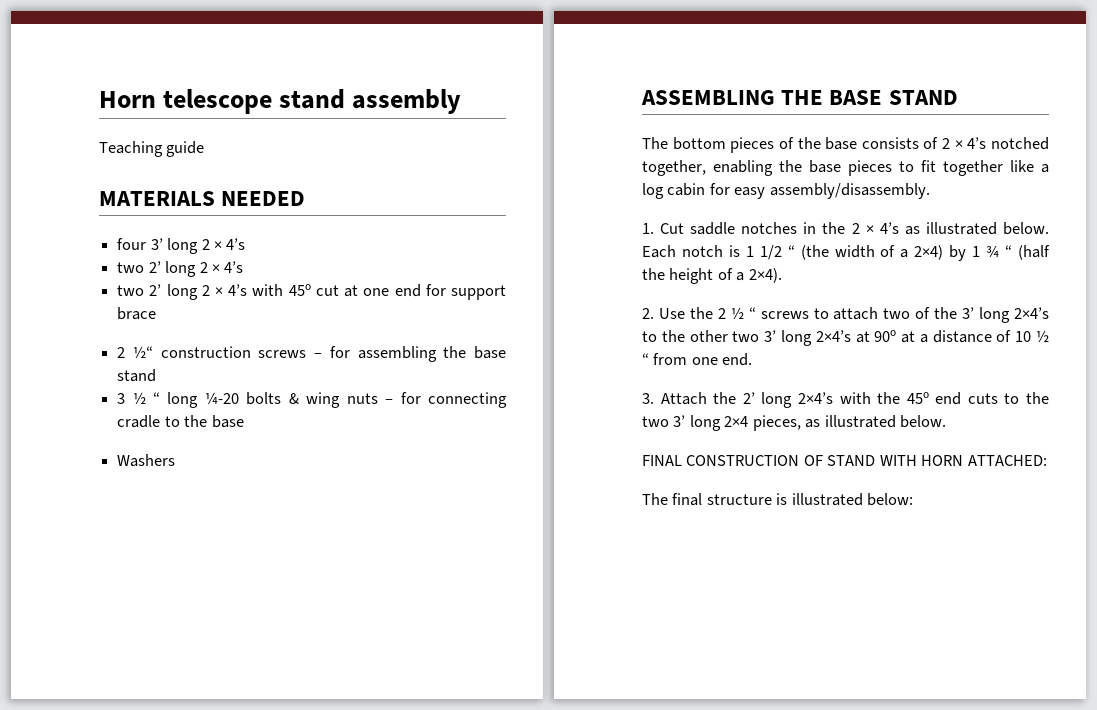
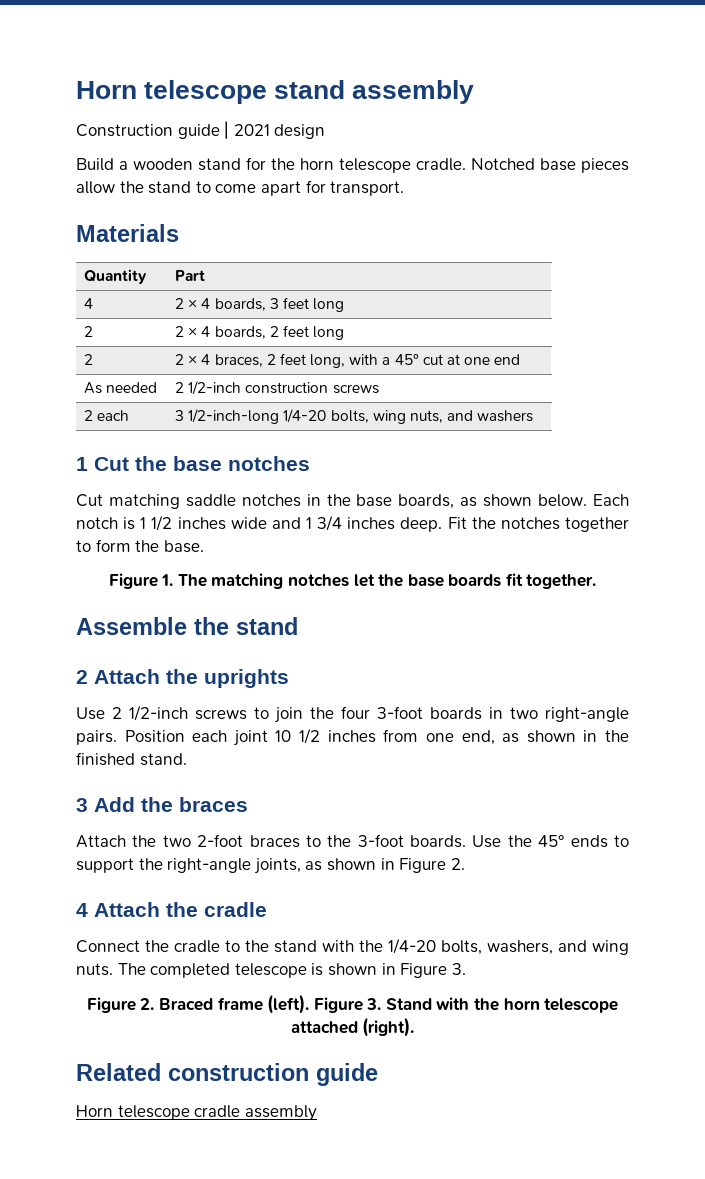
[99,141,205,157] [99,191,306,206] [117,238,246,254] [117,261,244,277] [117,284,506,300] [117,307,157,320] [117,346,507,362] [117,369,157,382] [117,392,507,408] [117,415,244,428] [117,454,176,467] [641,90,958,105] [642,137,1049,153] [642,160,1049,176] [642,183,930,199] [642,222,997,235] Teaching guide // MATERIALS NEEDED // four 3’ long 2 × 4’s // two 2’ long 2 × 4’s // two 2’ long 2 × 4’s with 45o cut at one end for support brace // 2 ½“ construction screws – for assembling the base stand // 3 ½ “ long ¼-20 bolts & wing nuts – for connecting cradle to the base // Washers // ASSEMBLING THE BASE STAND // The bottom pieces of the base consists of 2 × 4’s notched together, enabling the base pieces to fit together like a log cabin for easy assembly/disassembly. // 1. Cut saddle notches in the 2 × 4’s as illustrated -> [76,121,326,139] [76,157,629,173] [76,180,405,196] [76,224,179,242] [83,269,147,284] [174,270,205,281] [83,298,93,309] [174,297,345,312] [83,326,93,337] [174,325,345,340] [83,354,93,365] [174,353,521,368] [83,382,158,394] [174,381,379,395] [83,410,130,421] [174,409,534,424] [76,456,310,471] [76,494,533,509] Construction guide | 2021 design // Build a wooden stand for the horn telescope cradle. Notched base pieces allow the stand to come apart for transport. // Materials // Quantity | Part // 4 | 2 × 4 boards, 3 feet long // 2 | 2 × 4 boards, 2 feet long // 2 | 2 × 4 braces, 2 feet long, with a 45° cut at one end // As needed | 2 1/2-inch construction screws // 2 each | 3 1/2-inch-long 1/4-20 bolts, wing nuts, and washers // 1 Cut the base notches // Cut matching saddle notches in the base boards, as shown
[787,245,1050,261] [642,268,782,284] [642,307,1049,323] [642,330,1049,346] [642,353,753,366] [642,392,1049,408] [642,415,947,431] [642,455,1047,466] [642,493,914,506] “ (the width of a 2×4) by 1 ¾ “ (half the height of a 2×4). // 2. Use the 2 ½ “ screws to attach two of the 3’ long 2×4’s to the other two 3’ long 2×4’s at 90o at a distance of 10 ½ “ from one end. // 3. Attach the 2’ long 2×4’s with the 45o end cuts to the two 3’ long 2×4 pieces, as illustrated below. // FINAL CONSTRUCTION OF STAND WITH HORN ATTACHED: // The final structure is illustrated below: -> [177,515,630,532] [76,539,204,553] [108,573,597,589] [76,617,298,635] [76,669,289,688] [76,705,629,723] [76,728,629,746] [76,752,187,766] [76,797,248,812] [76,834,629,848] [76,858,465,874] [76,902,267,917] [76,938,629,955] [76,963,466,978] [86,994,619,1014] [290,1017,415,1037] [76,1063,378,1086] [76,1105,317,1121] inches wide and 1 3/4 inches deep. Fit the notches together to form the base. // Figure 1. The matching notches let the base boards fit together. // Assemble the stand // 2 Attach the uprights // Use 2 1/2-inch screws to join the four 3-foot boards in two right-angle pairs. Position each joint 10 1/2 inches from one end, as shown in the finished stand. // 3 Add the braces // Attach the two 2-foot braces to the 3-foot boards. Use the 45° ends to support the right-angle joints, as shown in Figure 2. // 4 Attach the cradle // Connect the cradle to the stand with the 1/4-20 bolts, washers, and wing nuts. The completed telescope is shown in Figure 3. // Figure 2. Braced frame (left). Figure 3. Stand with the horn telescope attached (right). // Related construction guide // Horn telescope cradle assembly

